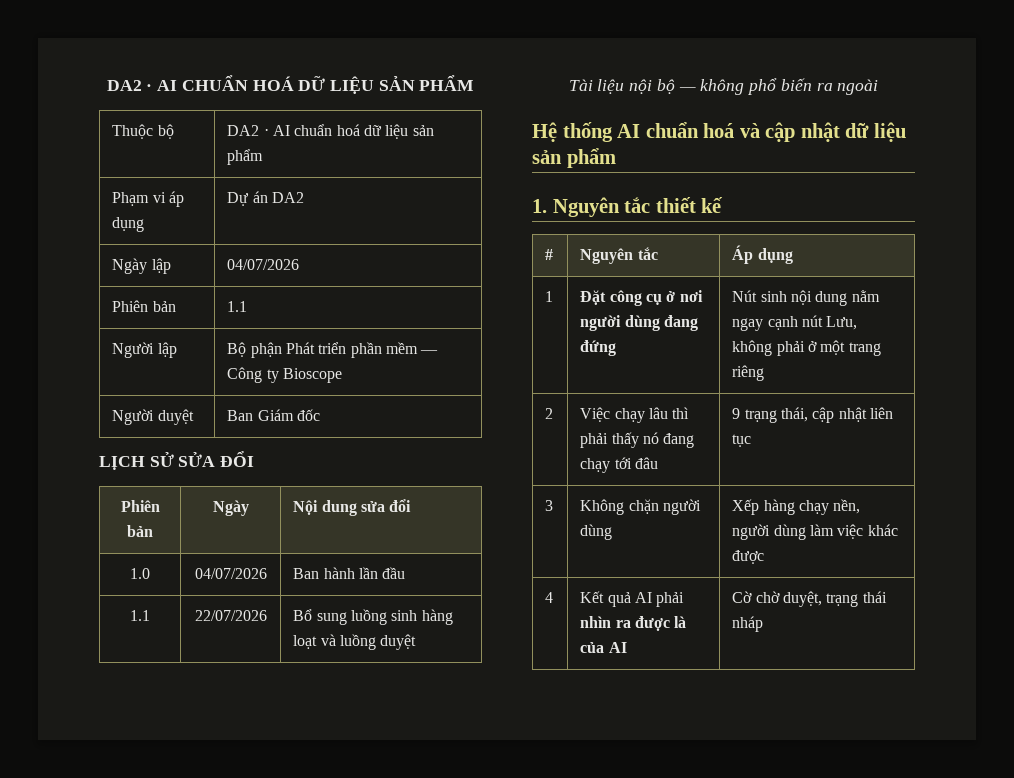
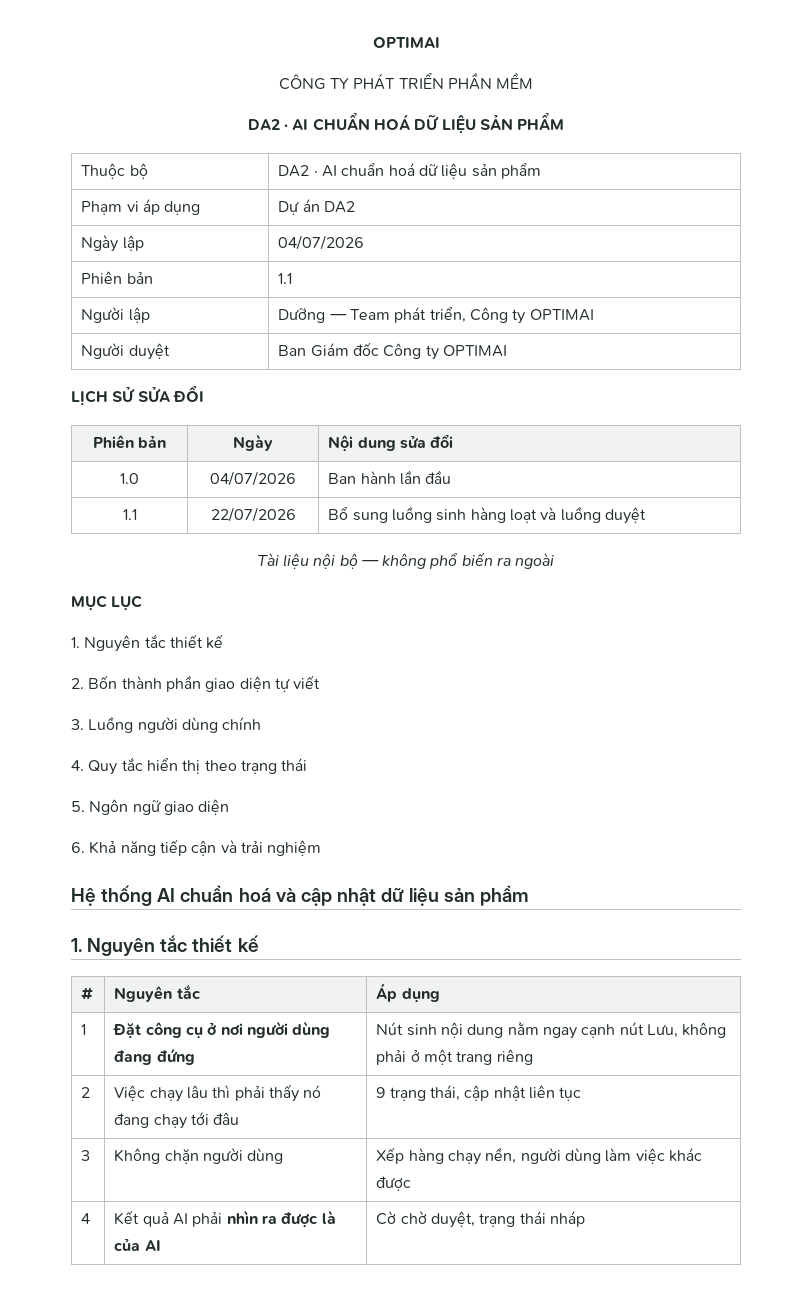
(106, 85) none -> [372,37,440,48] [278,72,534,90] OPTIMAI // CÔNG TY PHÁT TRIỂN PHẦN MỀM //
[227,342,439,358] [227,367,343,383] Bộ phận Phát triển phần mềm — Công ty Bioscope -> [278,307,594,324] Dưỡng — Team phát triển, Công ty OPTIMAI
(321, 415) none -> [383,343,508,360] Công ty OPTIMAI
(879, 87) none -> [71,595,143,611] [71,634,224,652] [71,675,321,692] [71,716,262,733] [71,757,308,775] [71,799,230,815] [71,839,322,856] // MỤC LỤC // 1. Nguyên tắc thiết kế // 2. Bốn thành phần giao diện tự viết // 3. Luồng người dùng chính // 4. Quy tắc hiển thị theo trạng thái // 5. Ngôn ngữ giao diện // 6. Khả năng tiếp cận và trải nghiệm

